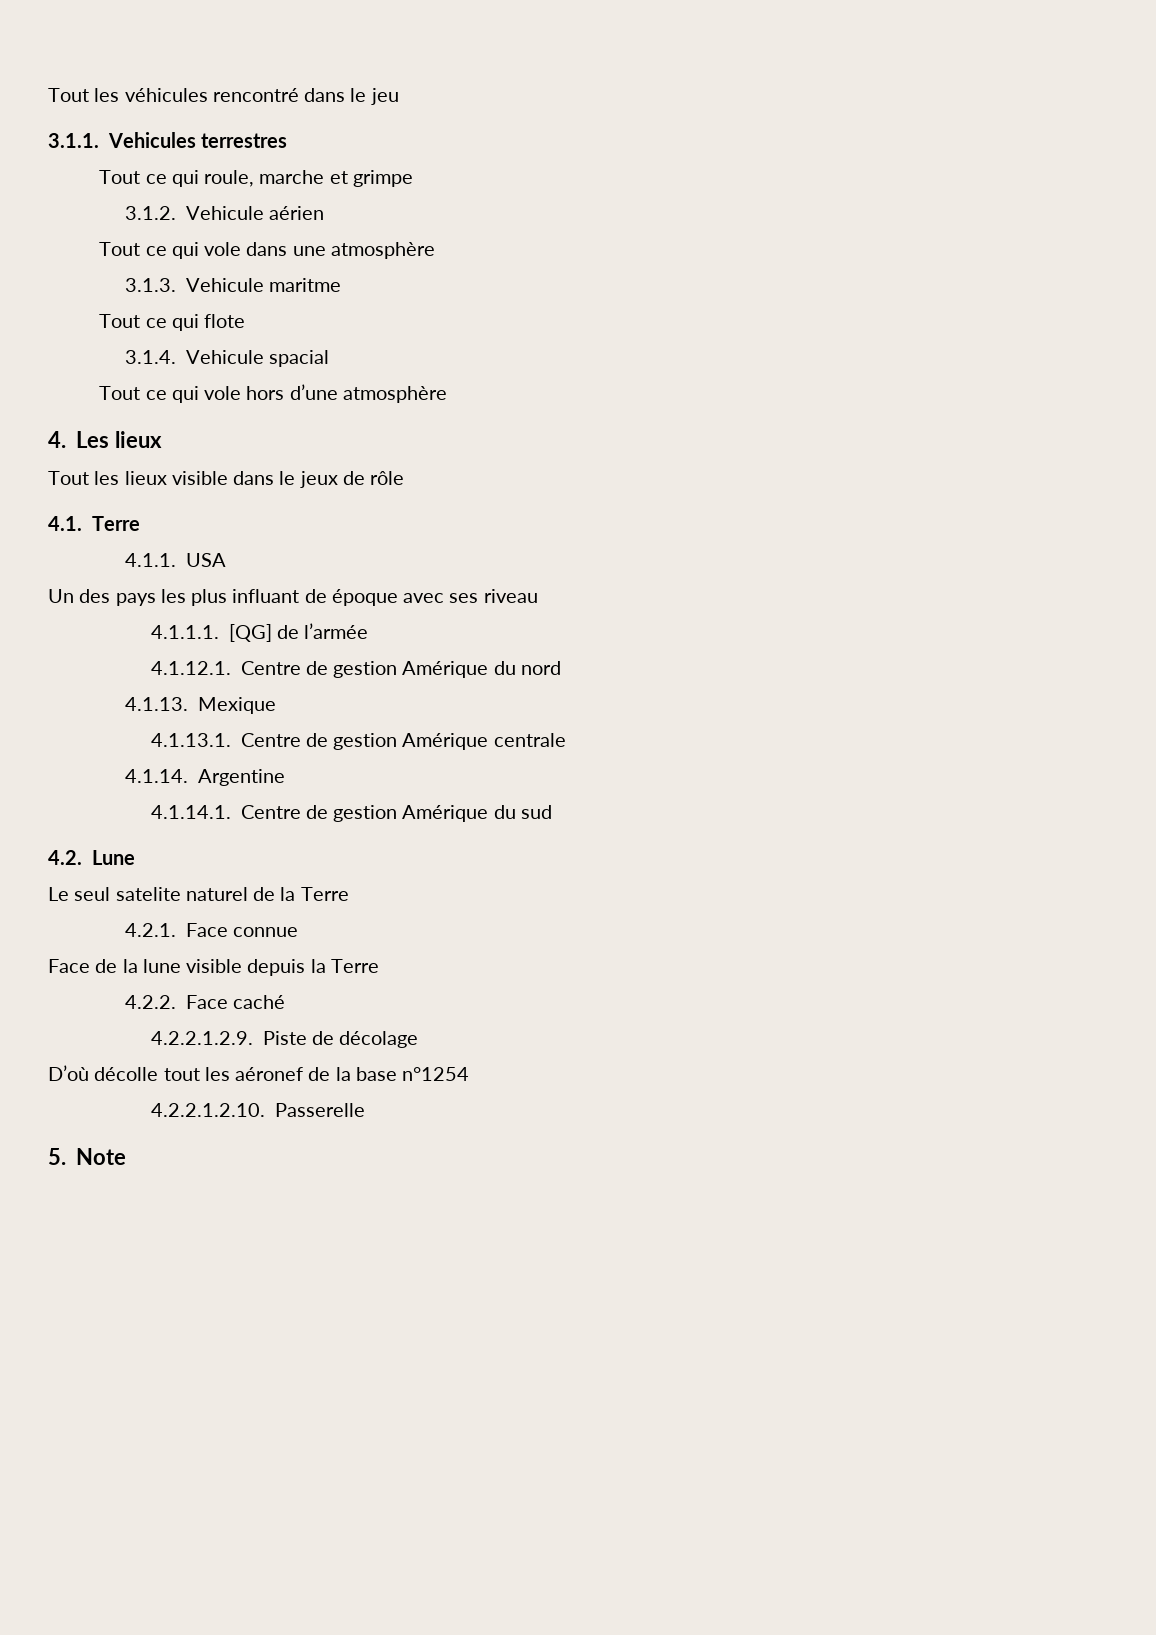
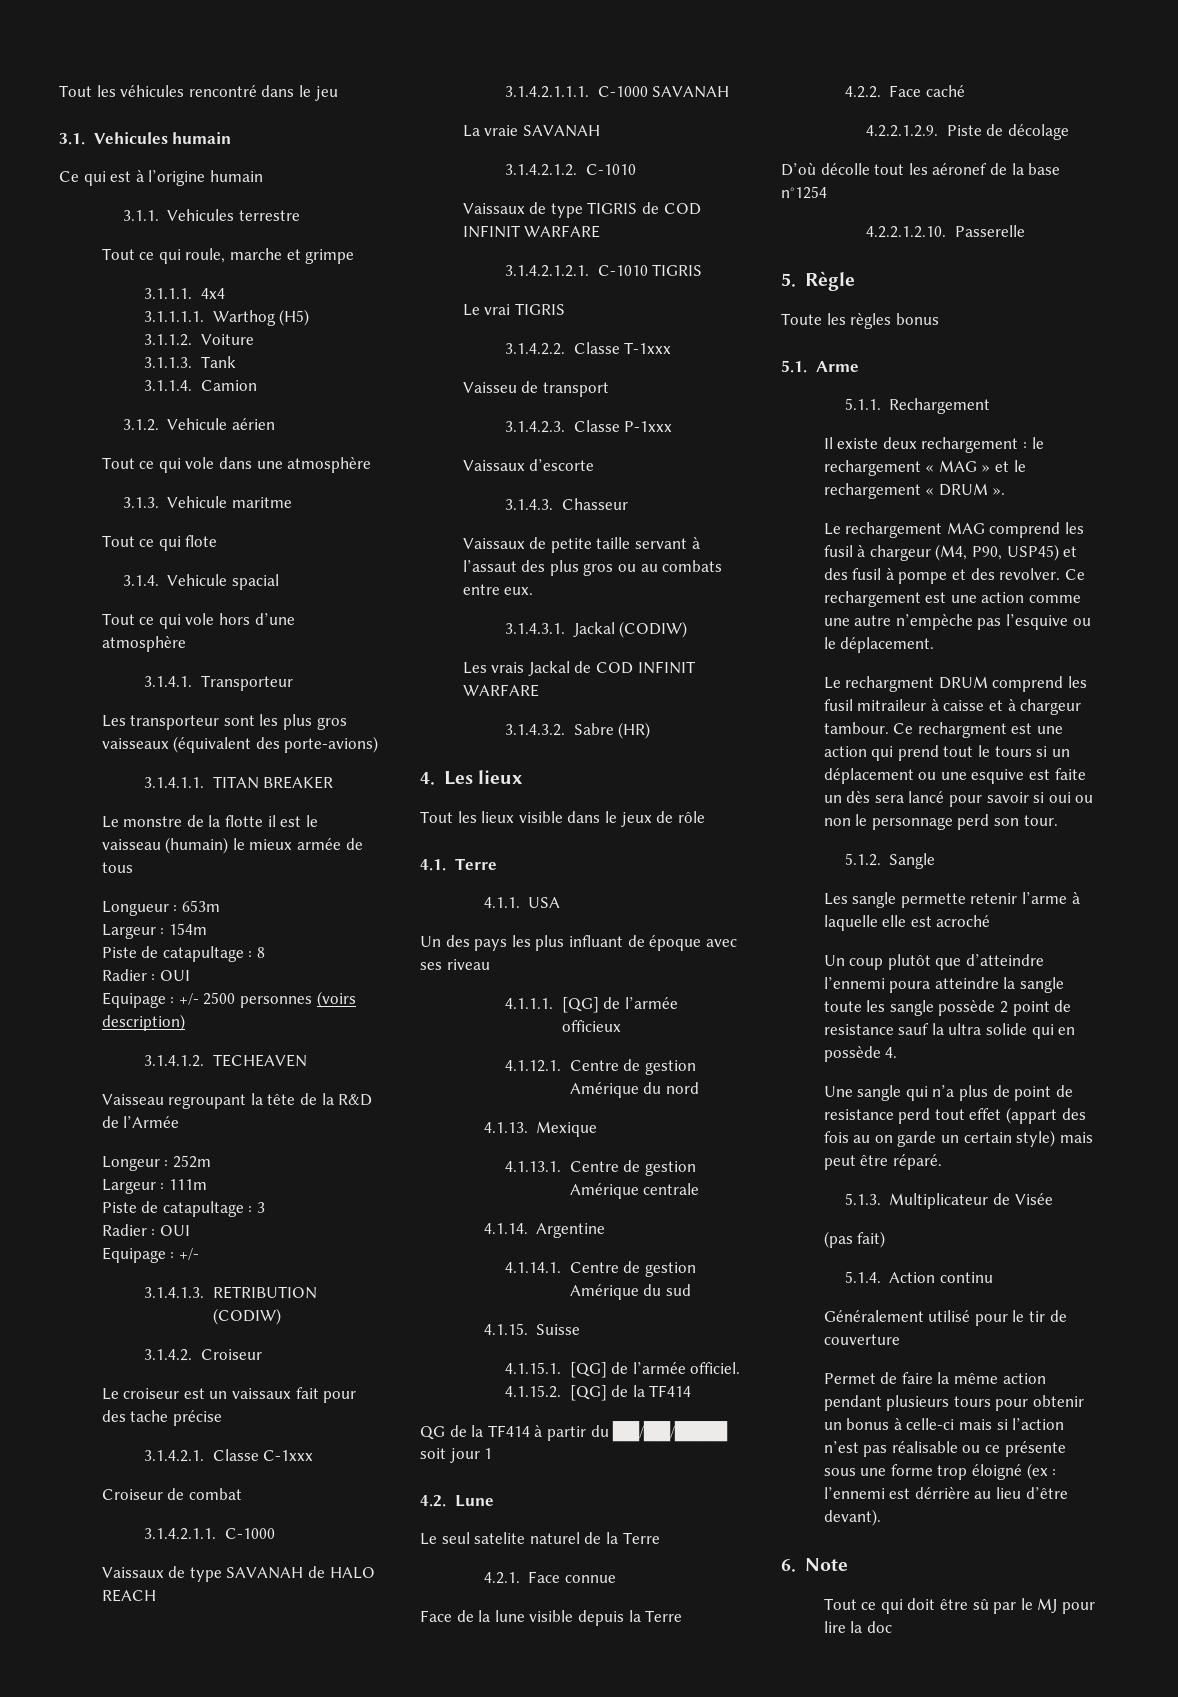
[48,132,288,148] 3.1.1. Vehicules terrestres -> [59,132,232,145] [59,170,263,186] [122,209,300,221] 3.1. Vehicules humain // Ce qui est à l’origine humain // 3.1.1. Vehicules terrestre
(413, 178) none -> [144,288,225,299] [144,309,310,326] [144,334,254,346] [144,356,236,368] [144,380,257,391] // 3.1.1.1. 4x4 // 3.1.1.1.1. Warthog (H5) // 3.1.1.2. Voiture // 3.1.1.3. Tank // 3.1.1.4. Camion
(447, 394) none -> [144,675,293,691] [101,714,347,730] [101,736,379,753] [144,776,334,789] [101,815,318,828] [101,837,363,854] [101,862,133,873] [101,900,220,916] [101,923,207,939] [101,946,265,962] [101,969,190,981] [101,991,356,1008] [101,1014,185,1031] [144,1054,307,1067] [101,1093,373,1109] [101,1116,180,1128] [101,1155,211,1171] [101,1179,207,1194] [101,1201,265,1217] [101,1224,190,1236] [101,1247,199,1263] [144,1286,317,1299] [212,1308,281,1325] [144,1349,262,1361] [101,1387,357,1403] [101,1410,222,1426] [144,1449,314,1462] [101,1488,242,1500] [144,1528,275,1540] [101,1566,375,1582] [101,1589,156,1602] [505,86,730,98] [462,125,600,137] [505,164,636,176] [462,202,701,218] [462,225,601,238] [505,264,703,277] [462,303,565,316] [505,342,672,355] [462,381,609,397] [505,420,673,433] [462,459,595,471] [505,498,628,510] [462,537,700,553] [462,560,723,576] [462,584,534,595] [505,621,688,638] [462,661,695,676] [462,684,539,697] [505,722,651,739] // 3.1.4.1. Transporteur // Les transporteur sont les plus gros vaisseaux (équivalent des porte-avions) // 3.1.4.1.1. TITAN BREAKER // Le monstre de la flotte il est le vaisseau (humain) le mieux armée de tous // Longueur : 653m // Largeur : 154m // Piste de catapultage : 8 // Radier : OUI // Equipage : +/- 2500 personnes (voirs description) // 3.1.4.1.2. TECHEAVEN // Vaisseau regroupant la tête de la R&D de l’Armée // Longeur : 252m // Largeur : 111m // Piste de catapultage : 3 // Radier : OUI // Equipage : +/- // 3.1.4.1.3. RETRIBUTION (CODIW) // 3.1.4.2. Croiseur // Le croiseur est un vaissaux fait pour des tache précise // 3.1.4.2.1. Classe C-1xxx // Croiseur de combat // 3.1.4.2.1.1. C-1000 // Vaissaux de type SAVANAH de HALO REACH // 3.1.4.2.1.1.1. C-1000 SAVANAH // La vraie SAVANAH // 3.1.4.2.1.2. C-1010 // Vaissaux de type TIGRIS de COD INFINIT WARFARE // 3.1.4.2.1.2.1. C-1010 TIGRIS // Le vrai TIGRIS // 3.1.4.2.2. Classe T-1xxx // Vaisseu de transport // 3.1.4.2.3. Classe P-1xxx // Vaissaux d’escorte // 3.1.4.3. Chasseur // Vaissaux de petite taille servant à l’assaut des plus gros ou au combats entre eux. // 3.1.4.3.1. Jackal (CODIW) // Les vrais Jackal de COD INFINIT WARFARE // 3.1.4.3.2. Sabre (HR)
(369, 631) none -> [561,1020,621,1032] officieux
(552, 812) none -> [483,1323,581,1335] [505,1362,741,1378] [505,1385,692,1401] [420,1421,729,1442] [420,1448,493,1463] // 4.1.15. Suisse // 4.1.15.1. [QG] de l’armée officiel. // 4.1.15.2. [QG] de la TF414 // QG de la TF414 à partir du ██/██/████ soit jour 1
[75,1148,126,1165] Note -> [804,271,855,291] [781,313,939,329] [781,360,859,373] [844,398,991,414] [823,437,1044,453] [823,460,1026,476] [823,483,1006,499] [823,522,1084,538] [823,544,1078,561] [823,568,1085,584] [823,591,1081,607] [823,614,1091,630] [823,637,935,653] [823,676,1087,692] [823,699,1082,715] [823,722,1063,738] [823,745,1070,761] [823,768,1086,784] [823,791,1094,807] [823,814,1058,830] [844,853,936,869] [823,892,1080,908] [823,915,991,931] [823,954,1044,970] [823,977,1064,993] [823,1000,1072,1016] [823,1023,1076,1039] [823,1046,898,1062] [823,1085,1073,1101] [823,1107,1086,1124] [823,1130,1093,1147] [823,1154,942,1170] [844,1193,1053,1209] [823,1231,886,1248] [844,1271,993,1283] [823,1310,1067,1326] [823,1334,900,1345] [823,1372,1046,1384] [823,1395,1084,1411] [823,1418,1065,1430] [823,1441,1066,1457] [823,1463,1057,1480] [823,1487,1068,1499] [823,1509,881,1526] [781,1558,848,1572] [823,1598,1095,1614] [823,1621,892,1633] Règle // Toute les règles bonus // 5.1. Arme // 5.1.1. Rechargement // Il existe deux rechargement : le rechargement « MAG » et le rechargement « DRUM ». // Le rechargement MAG comprend les fusil à chargeur (M4, P90, USP45) et des fusil à pompe et des revolver. Ce rechargement est une action comme une autre n’empèche pas l’esquive ou le déplacement. // Le rechargment DRUM comprend les fusil mitraileur à caisse et à chargeur tambour. Ce rechargment est une action qui prend tout le tours si un déplacement ou une esquive est faite un dès sera lancé pour savoir si oui ou non le personnage perd son tour. // 5.1.2. Sangle // Les sangle permette retenir l’arme à laquelle elle est acroché // Un coup plutôt que d’atteindre l’ennemi poura atteindre la sangle toute les sangle possède 2 point de resistance sauf la ultra solide qui en possède 4. // Une sangle qui n’a plus de point de resistance perd tout effet (appart des fois au on garde un certain style) mais peut être réparé. // 5.1.3. Multiplicateur de Visée // (pas fait) // 5.1.4. Action continu // Généralement utilisé pour le tir de couverture // Permet de faire la même action pendant plusieurs tours pour obtenir un bonus à celle-ci mais si l’action n’est pas réalisable ou ce présente sous une forme trop éloigné (ex : l’ennemi est dérrière au lieu d’être devant). // 6. Note // Tout ce qui doit être sû par le MJ pour lire la doc

